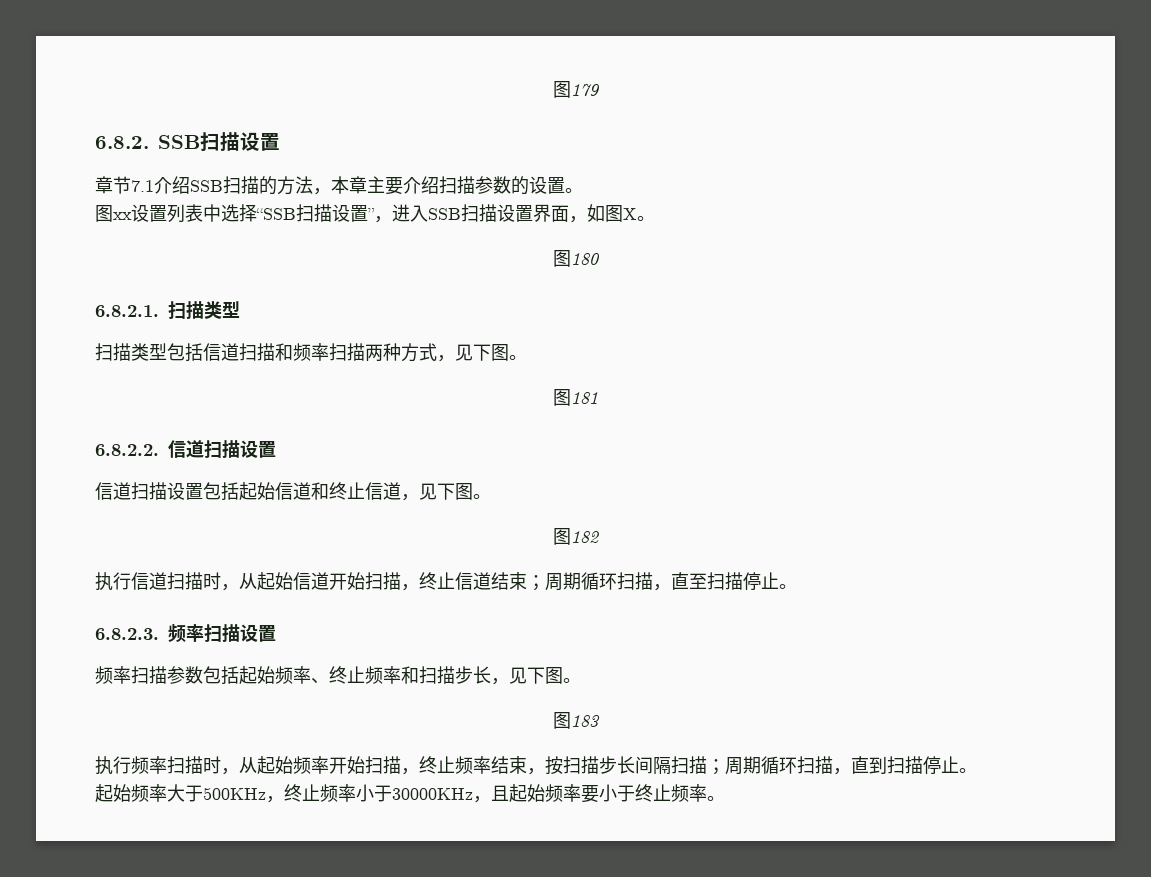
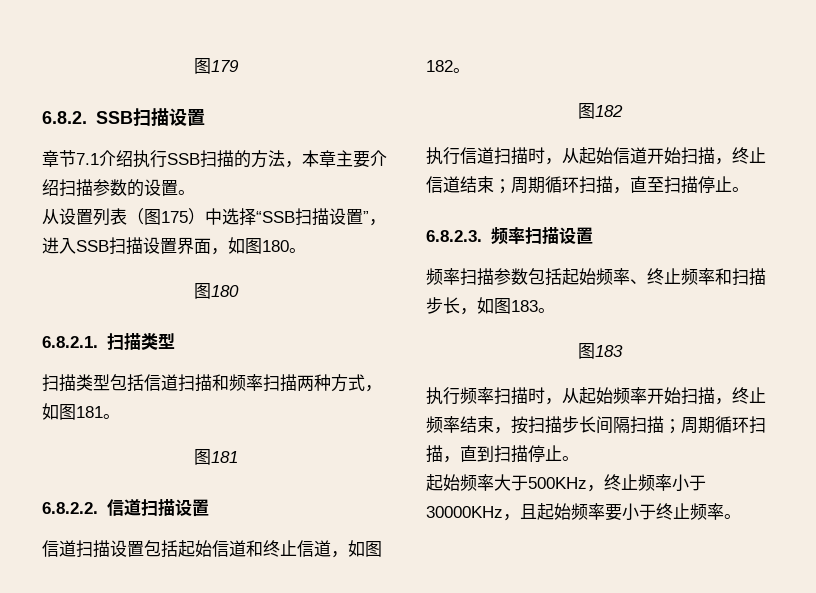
(190, 185) none -> [133,150,167,168] 执行
[95,205,132,222] 图xx -> [42,209,59,225] 从
(203, 213) none -> [127,208,205,225] （图175）
[623,208,637,220] X -> [262,240,289,252] 180
[455,344,509,361] 见下图 -> [42,403,103,420] 如图181
[419,483,473,500] 见下图 -> [348,540,382,557] [426,60,453,72] 如图182
[509,667,563,684] 见下图 -> [477,297,538,314] 如图183

